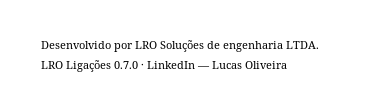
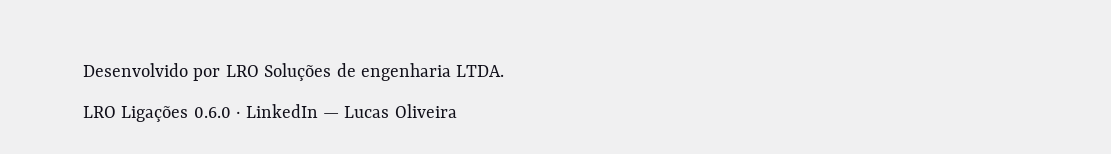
[114,61,138,69] 0.7.0 -> [193,107,231,118] 0.6.0

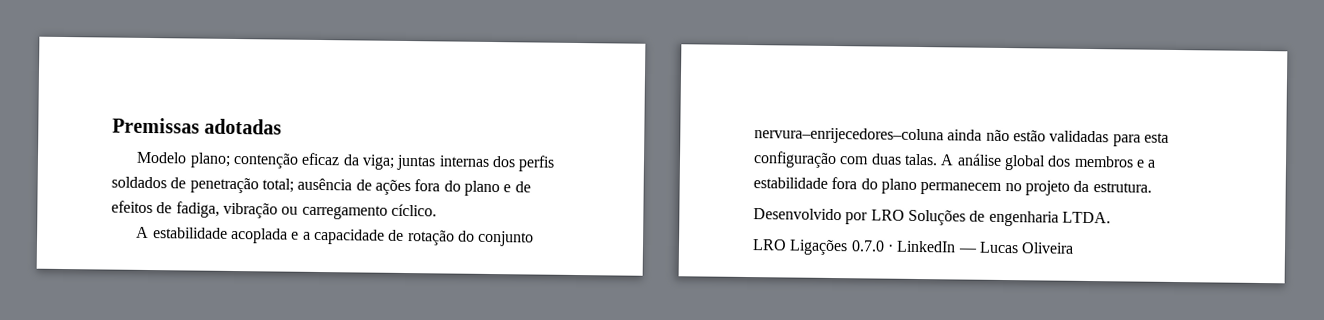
(83, 70) none -> [112,117,283,135] [136,151,556,172] [111,176,531,197] [111,200,437,220] [136,226,535,247] [754,127,1169,147] [753,151,1157,171] [753,176,1152,196] Premissas adotadas // Modelo plano; contenção eficaz da viga; juntas internas dos perfis soldados de penetração total; ausência de ações fora do plano e de efeitos de fadiga, vibração ou carregamento cíclico. // A estabilidade acoplada e a capacidade de rotação do conjunto nervura–enrijecedores–coluna ainda não estão validadas para esta configuração com duas talas. A análise global dos membros e a estabilidade fora do plano permanecem no projeto da estrutura. //
[193,107,231,118] 0.6.0 -> [850,240,885,252] 0.7.0

